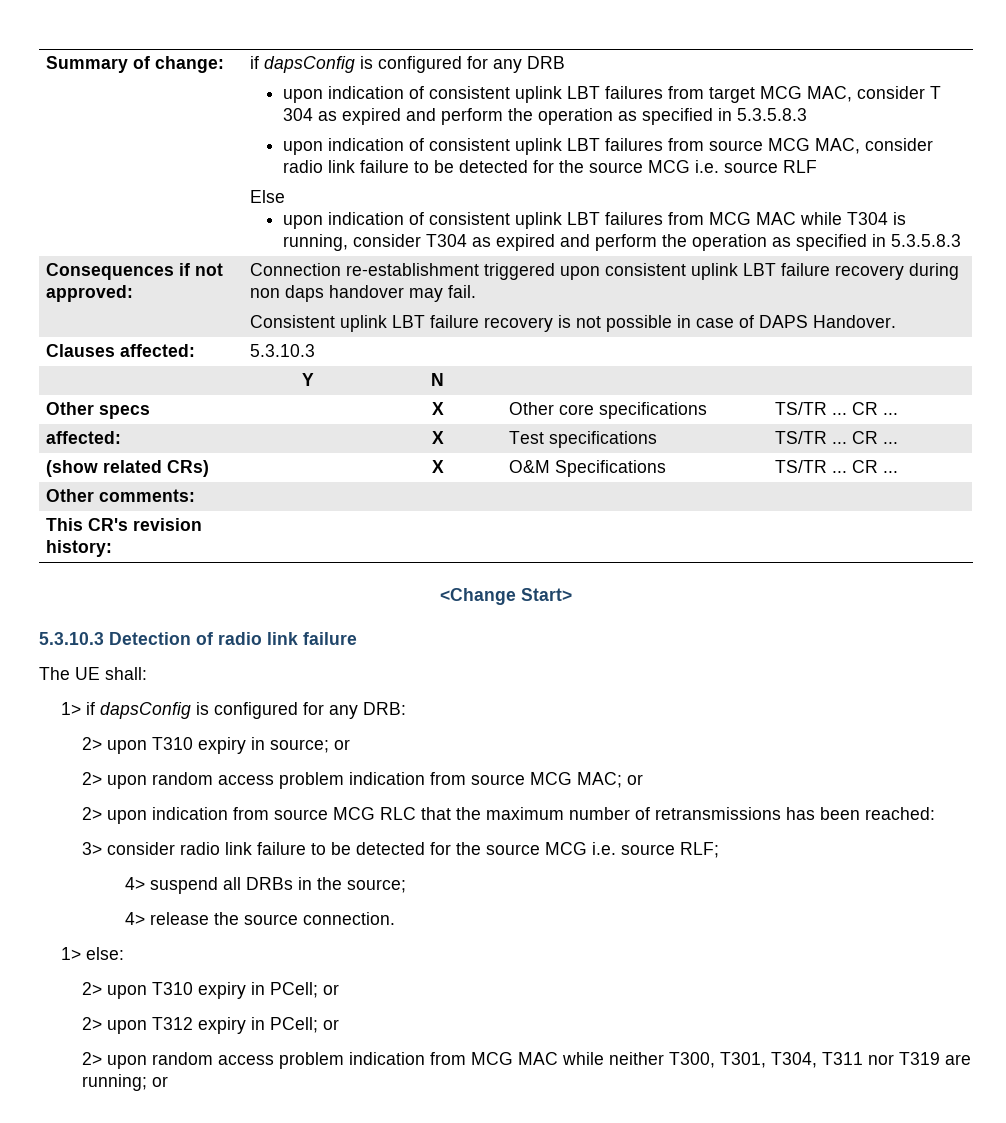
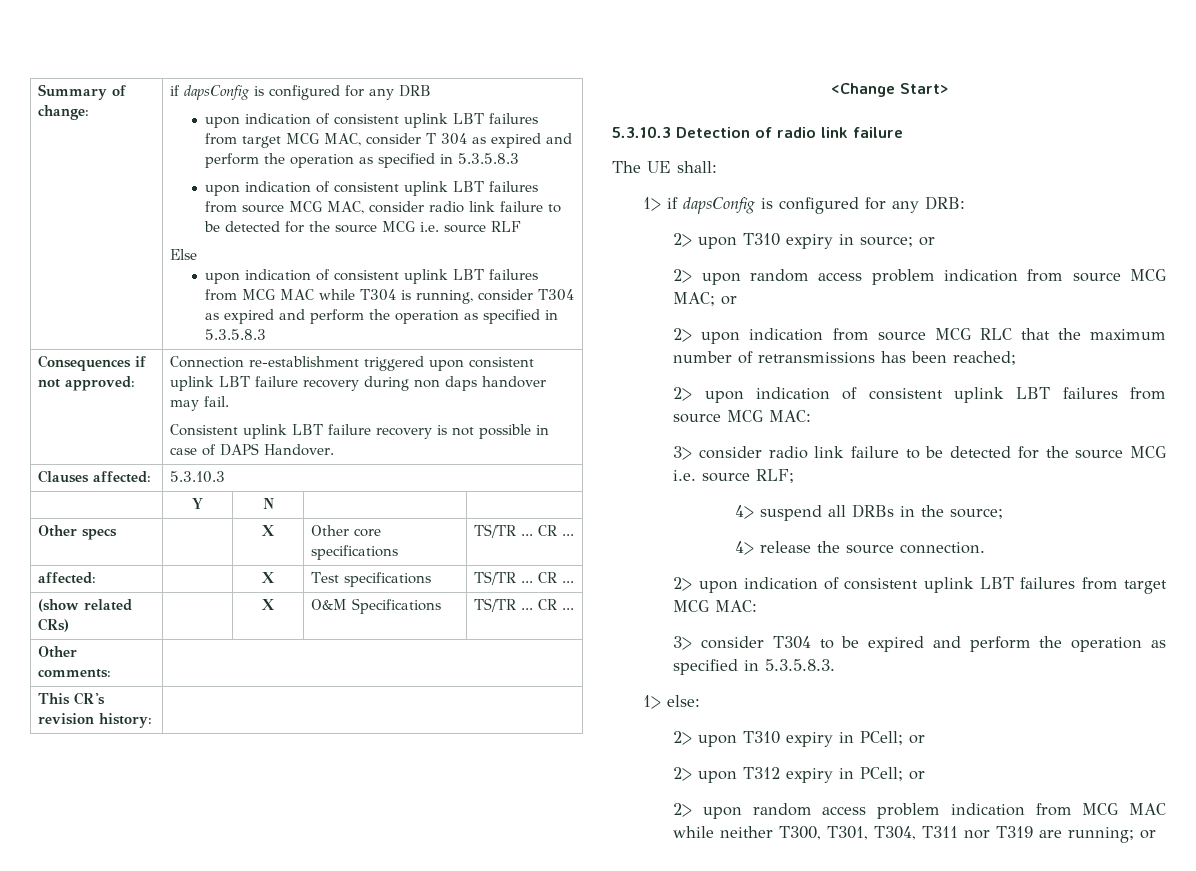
[865,807,936,820] reached: -> [953,351,1017,365] [673,387,1166,403] [673,410,812,423] reached; // 2> upon indication of consistent uplink LBT failures from source MCG MAC:
(396, 918) none -> [673,577,1167,594] [673,600,758,612] [673,636,1166,652] [673,659,836,675] // 2> upon indication of consistent uplink LBT failures from target MCG MAC: // 3> consider T304 to be expired and perform the operation as specified in 5.3.5.8.3.

